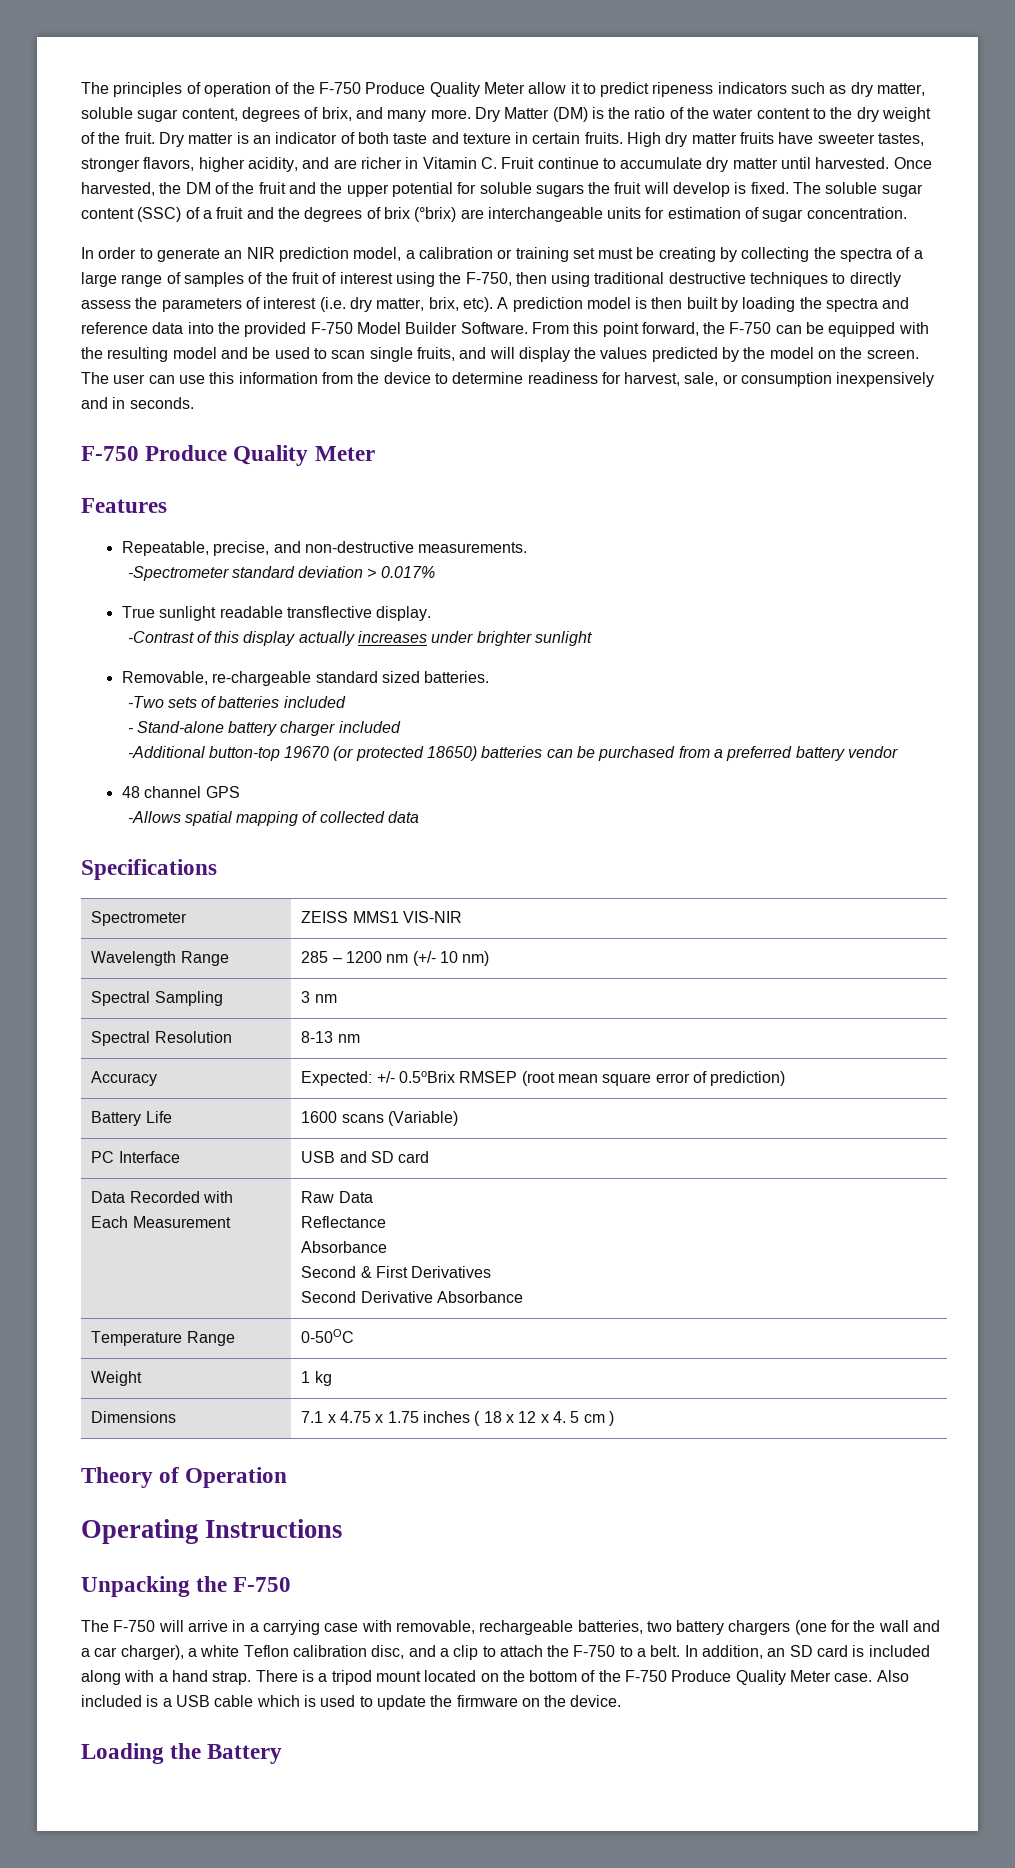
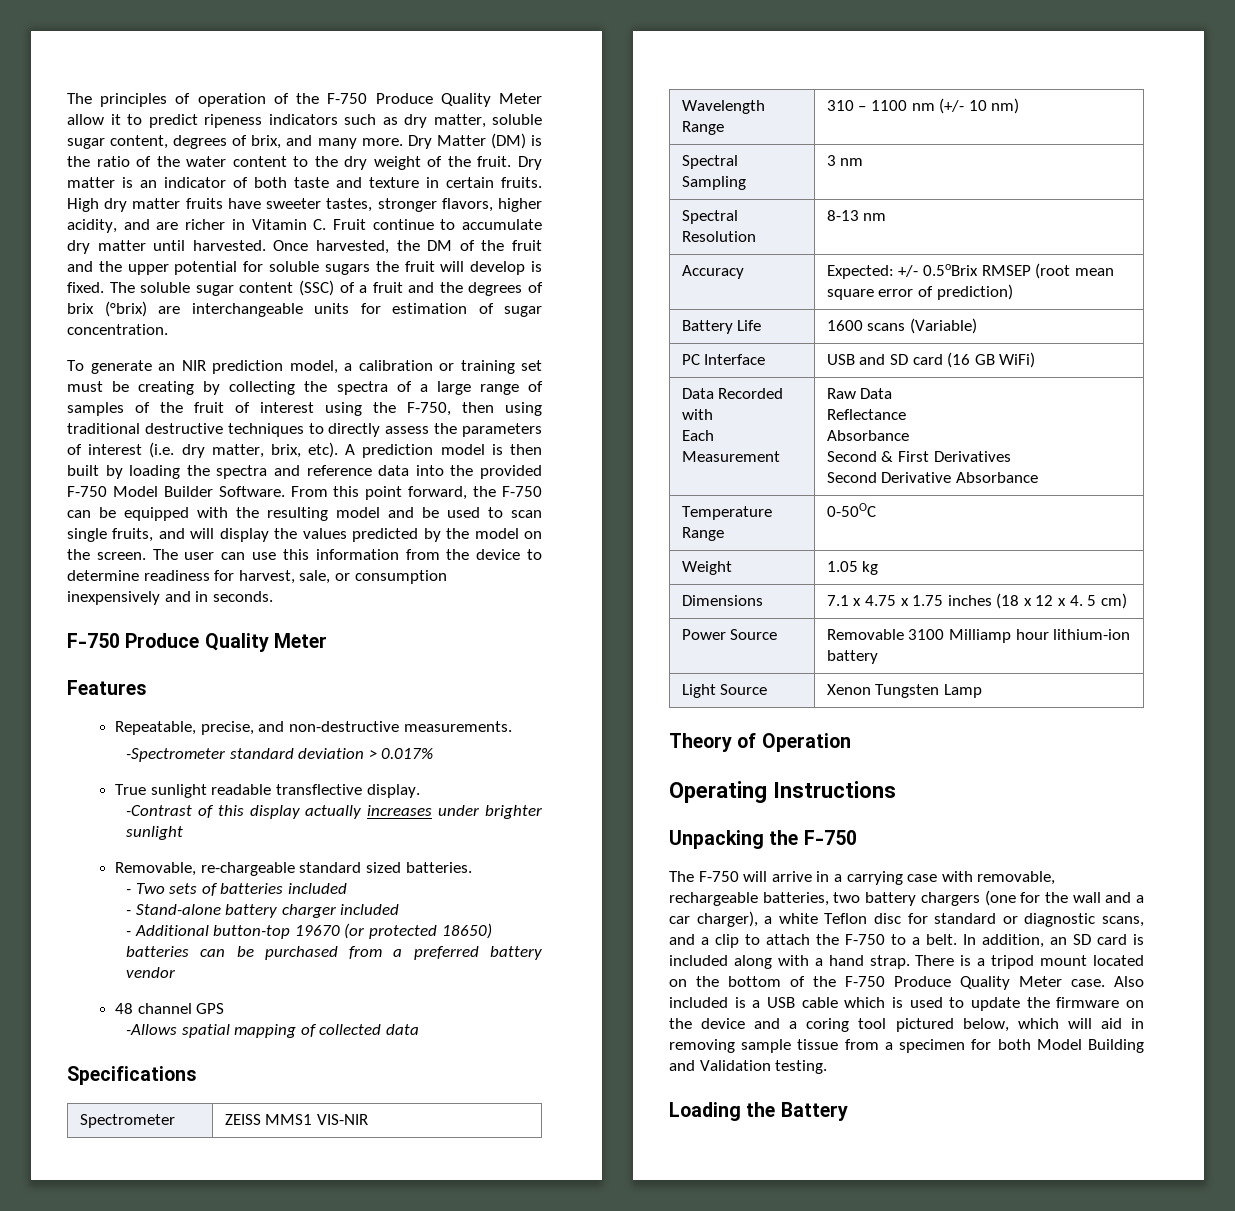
[81,247,153,259] In order to -> [67,360,84,371] To
[127,696,164,708] -Two -> [126,883,165,894] - Two
[127,746,205,758] -Additional -> [126,925,209,936] - Additional
[301,951,383,963] 285 – 1200 -> [826,100,907,111] 310 – 1100
(430, 1157) none -> [947,352,1036,368] (16 GB WiFi)
[301,1371,311,1383] 1 -> [826,561,858,572] 1.05
[474,1411,502,1426] ( 18 -> [996,593,1020,609] (18
[583,1411,614,1426] cm ) -> [1100,593,1127,609] [681,629,778,640] [826,629,1131,643] [826,650,878,664] [681,684,768,698] [826,684,982,698] cm) // Power Source | Removable 3100 Milliamp hour lithium-ion battery // Light Source | Xenon Tungsten Lamp
[292,1645,405,1659] calibration disc, -> [874,913,1144,927] disc for standard or diagnostic scans,
[570,1695,622,1707] device. -> [701,1018,1144,1032] [669,1039,1144,1053] [669,1060,828,1074] device and a coring tool pictured below, which will aid in removing sample tissue from a specimen for both Model Building and Validation testing.

